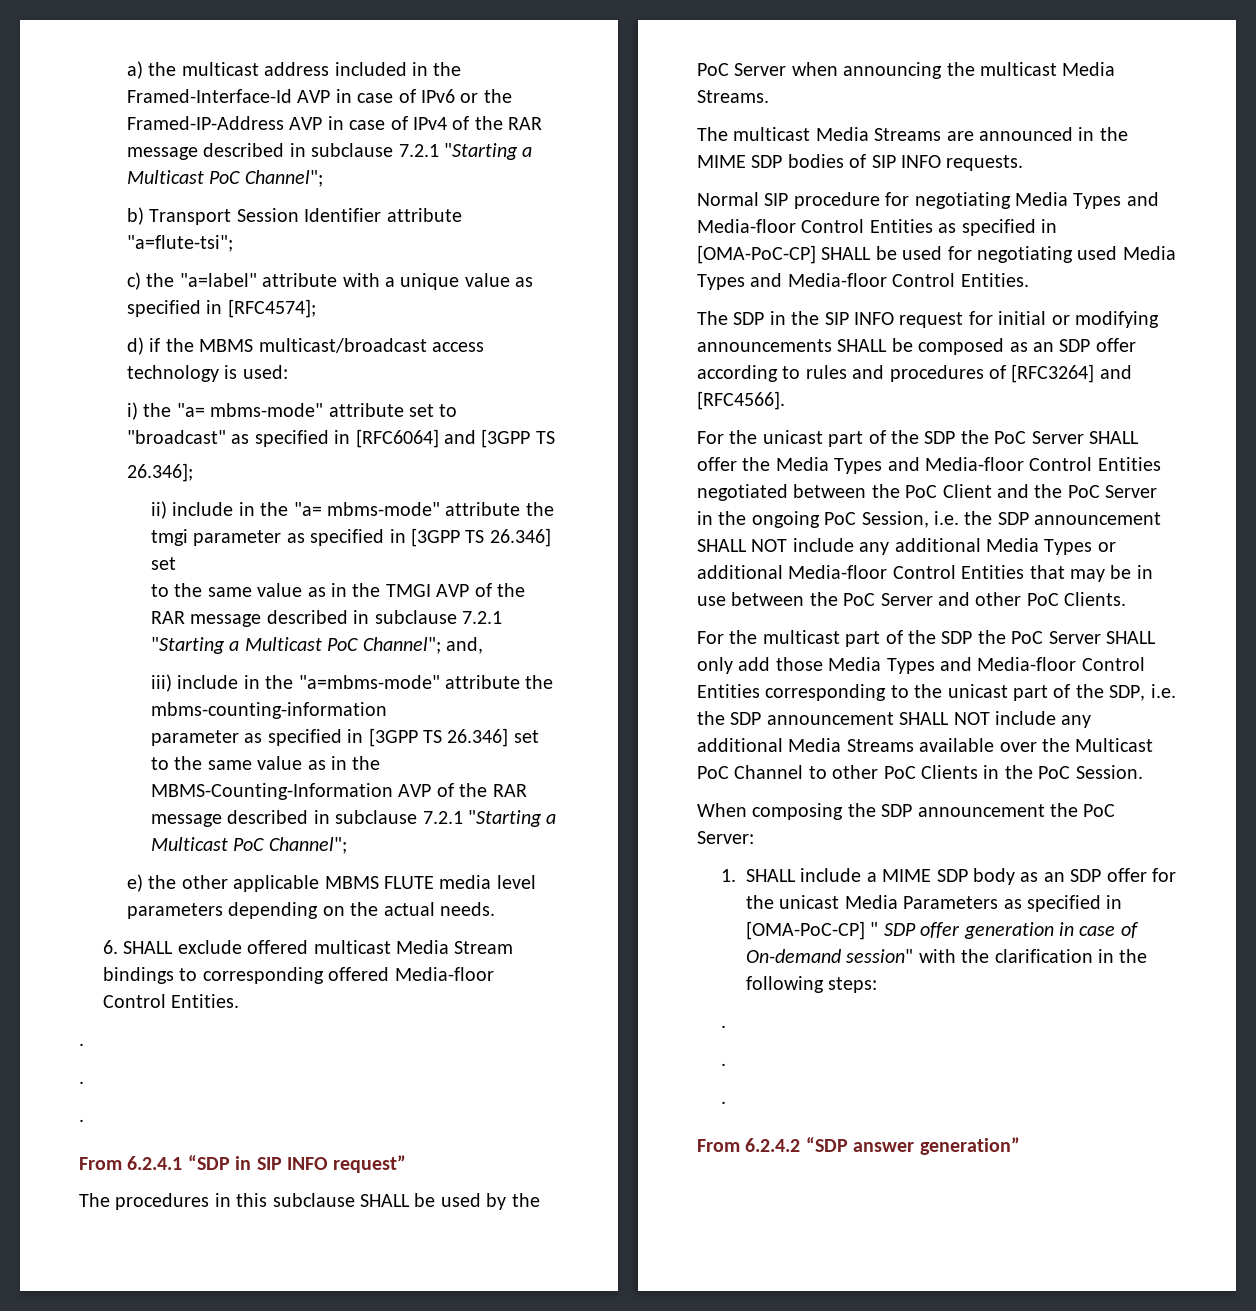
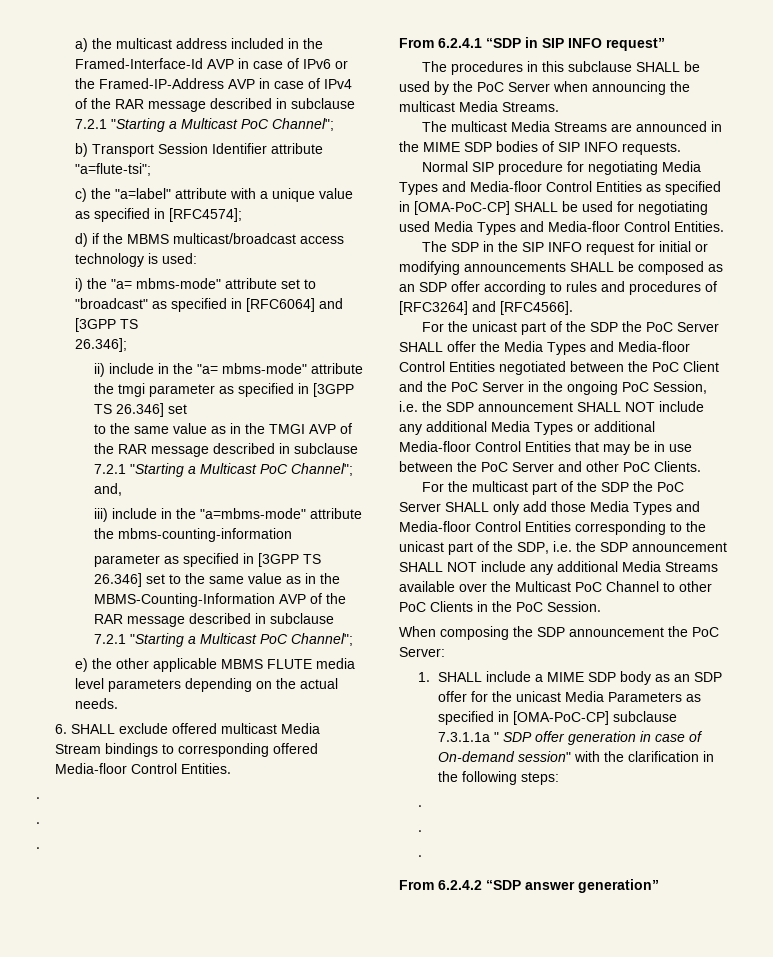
(865, 930) none -> [612,711,677,722] [437,732,490,742] subclause 7.3.1.1a

